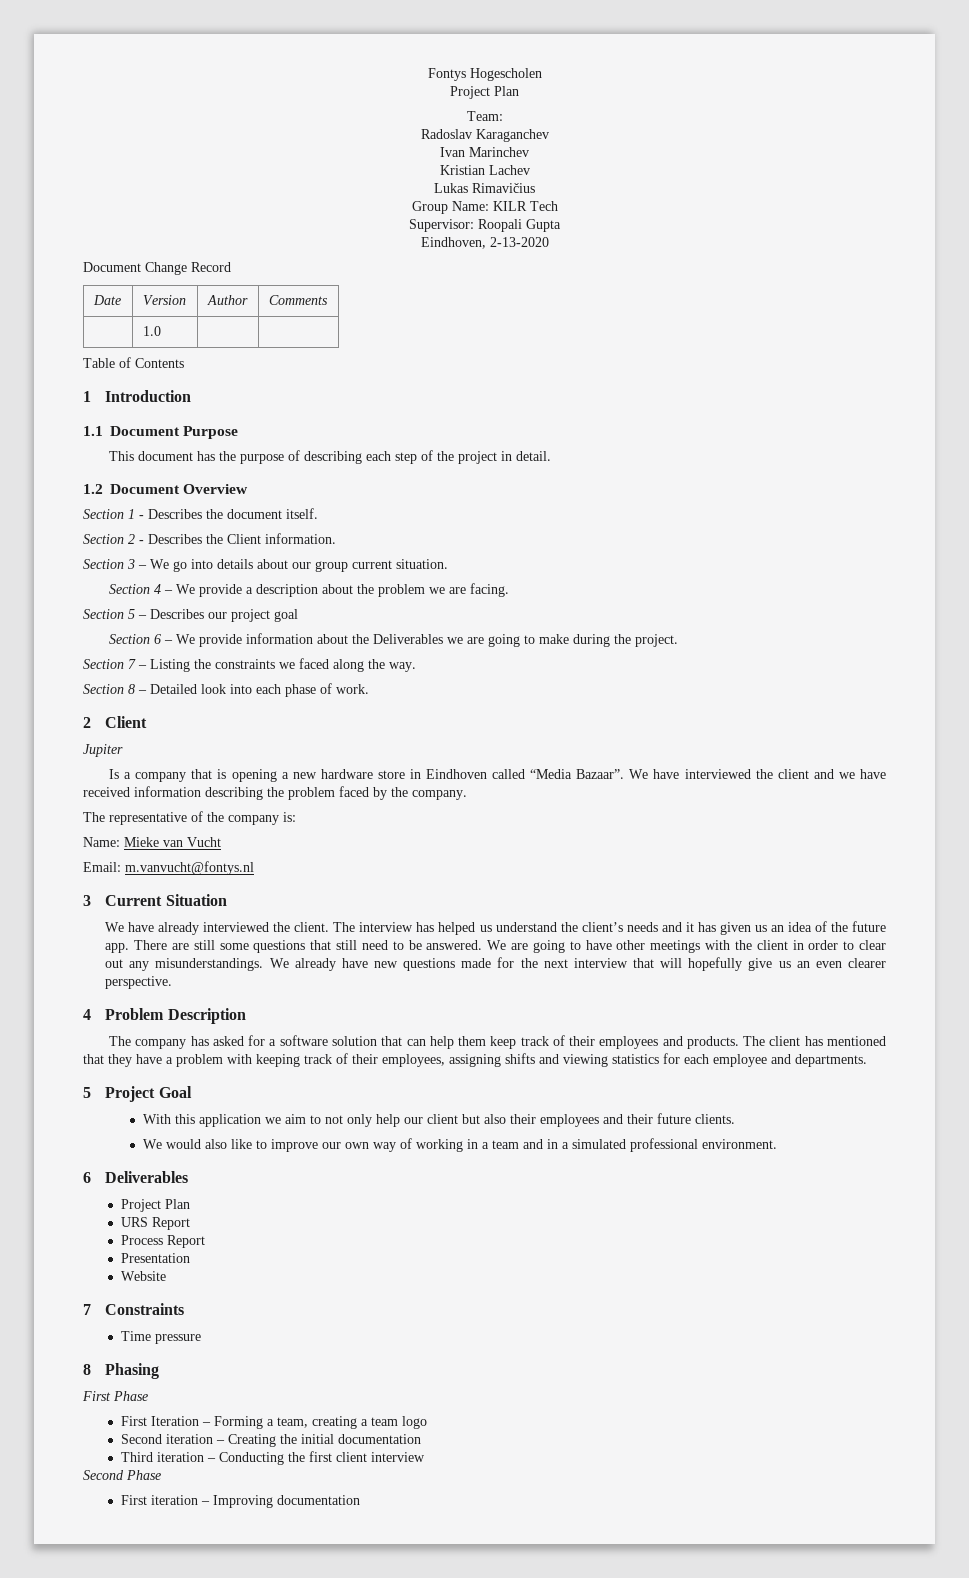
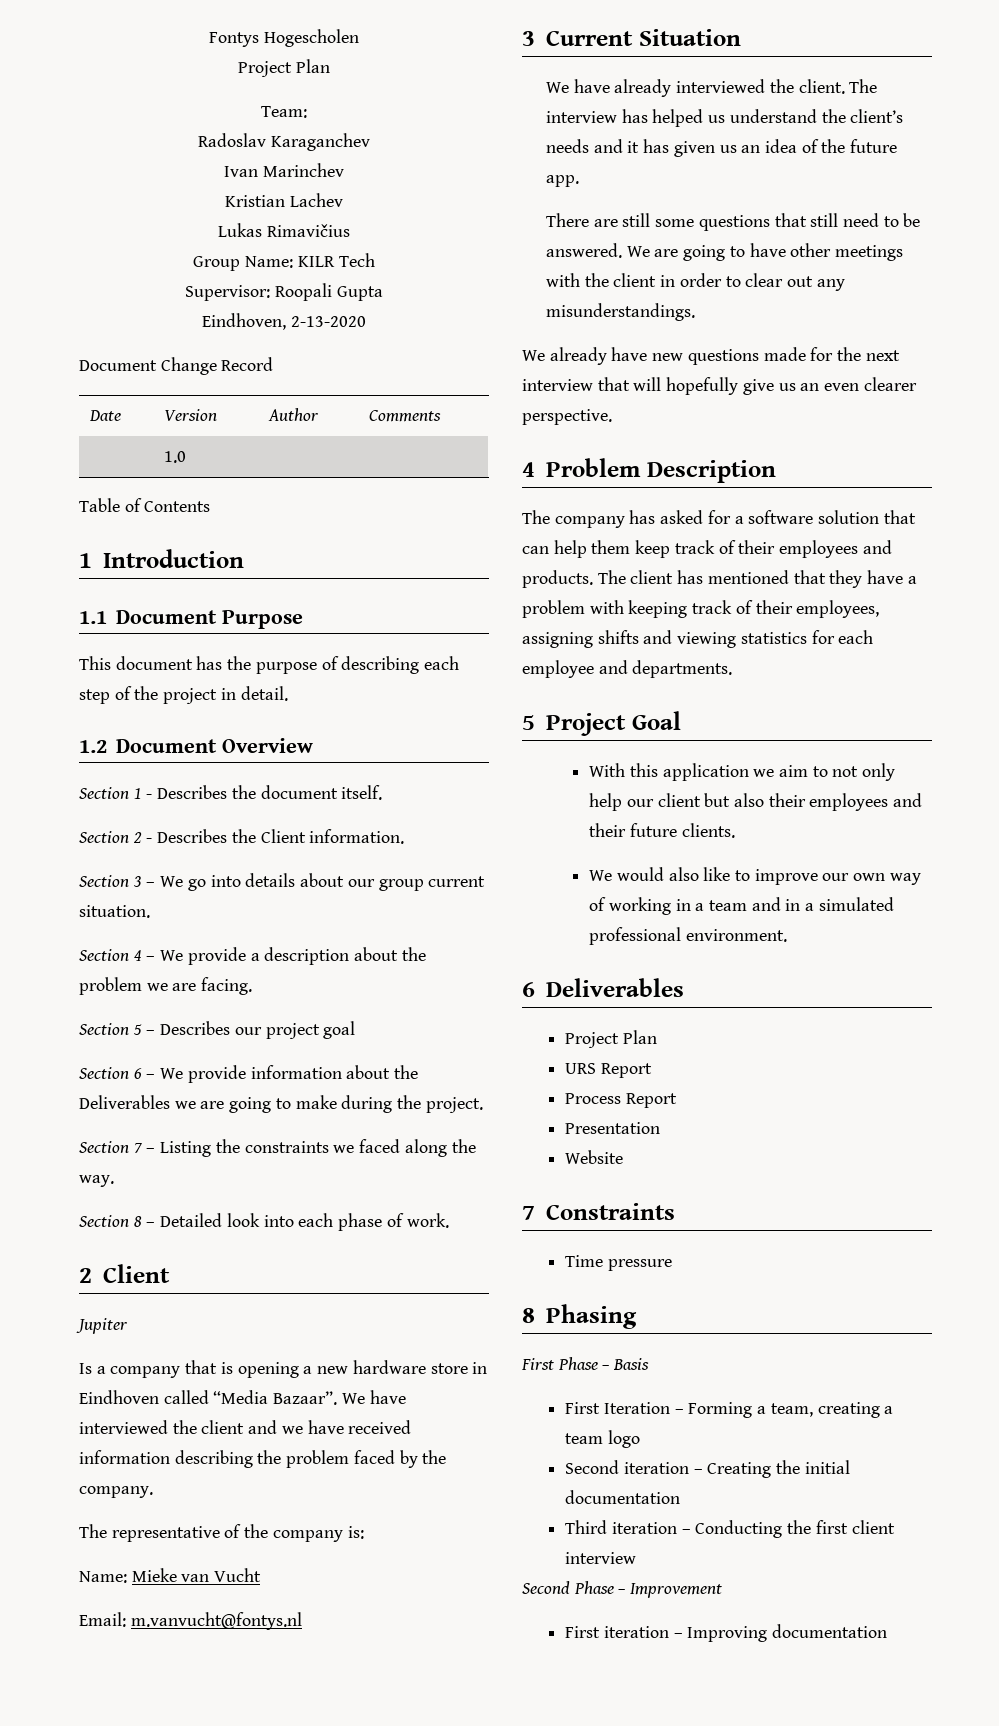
(130, 948) none -> (579, 181) //
(264, 964) none -> (695, 312) //
(148, 1396) none -> [602,1358,650,1370] – Basis
(161, 1475) none -> [618,1583,723,1598] – Improvement

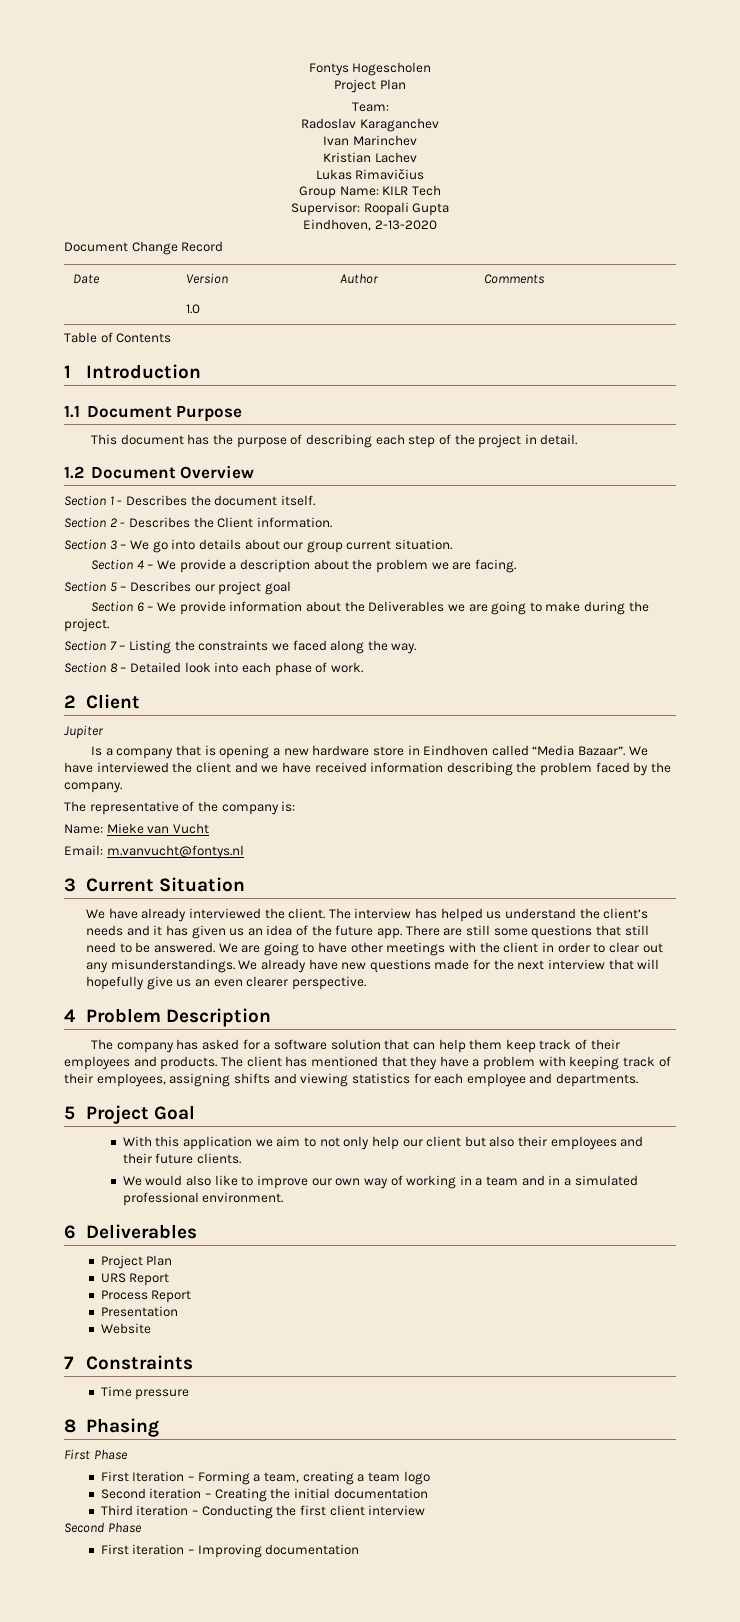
(579, 181) // -> (403, 933) none
(695, 312) // -> (235, 966) none
[602,1358,650,1370] – Basis -> (128, 1454) none
[618,1583,723,1598] – Improvement -> (142, 1527) none

